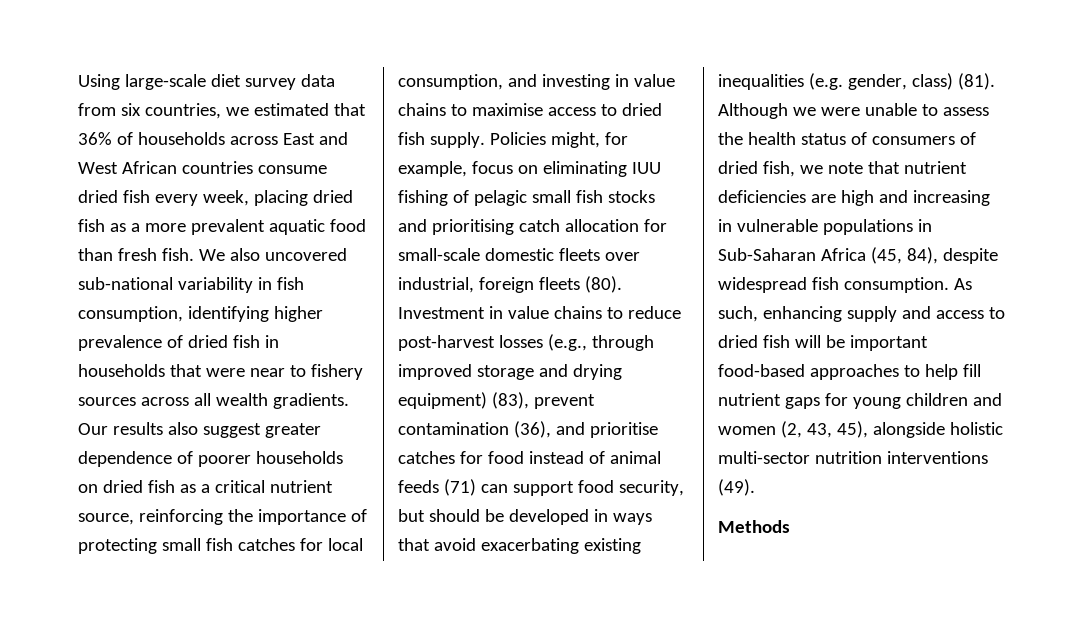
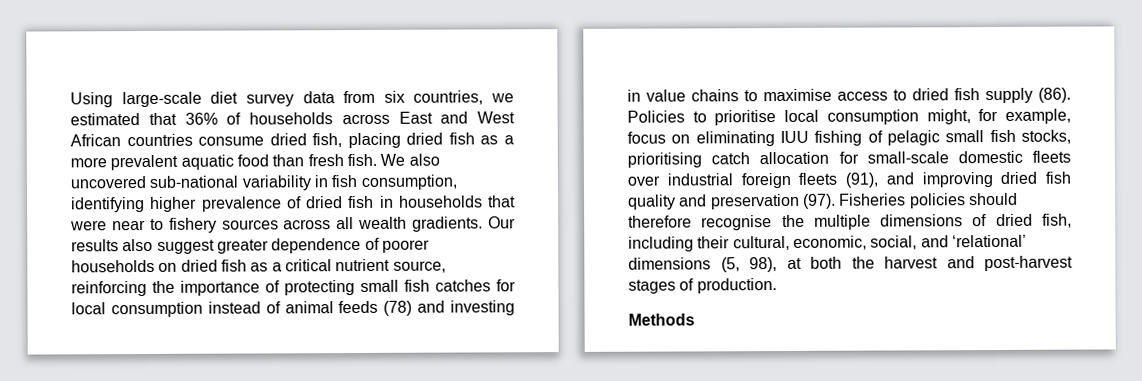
[122,190,249,206] fish every week, -> [312,133,343,148] fish,
[398,74,503,90] consumption, -> [110,300,413,318] consumption instead of animal feeds (78)
[429,132,546,148] supply. Policies -> [985,87,1071,104] [627,109,919,126] supply (86). Policies to prioritise local consumption
[607,190,655,203] [398,219,427,232] stocks and -> [1021,129,1071,144] stocks,
[398,277,474,293] industrial, -> [666,173,733,186] industrial
[584,276,622,293] [398,306,681,319] [398,334,654,351] [398,364,622,380] [398,392,595,409] [398,421,658,438] [398,451,661,464] [398,479,684,496] [398,509,652,525] [398,538,641,554] [718,73,995,90] [718,103,989,119] [718,132,976,145] [718,161,967,177] [718,190,990,206] [718,219,932,235] [718,247,998,264] [718,277,972,293] [718,306,1005,322] [718,335,928,351] [718,364,981,380] [718,393,1002,409] [718,421,1003,438] [718,451,988,464] [718,479,755,496] (80). Investment in value chains to reduce post-harvest losses (e.g., through improved storage and drying equipment) (83), prevent contamination (36), and prioritise catches for food instead of animal feeds (71) can support food security, but should be developed in ways that avoid exacerbating existing inequalities (e.g. gender, class) (81). Although we were unable to assess the health status of consumers of dried fish, we note that nutrient deficiencies are high and increasing in vulnerable populations in Sub-Saharan Africa (45, 84), despite widespread fish consumption. As such, enhancing supply and access to dried fish will be important food-based approaches to help fill nutrient gaps for young children and women (2, 43, 45), alongside holistic multi-sector nutrition interventions (49). -> [845,171,1071,188] [628,192,1018,210] [628,213,1072,231] [628,234,1027,252] [628,255,1073,273] [628,278,777,294] (91), and improving dried fish quality and preservation (97). Fisheries policies should therefore recognise the multiple dimensions of dried fish, including their cultural, economic, social, and ‘relational’ dimensions (5, 98), at both the harvest and post-harvest stages of production.

